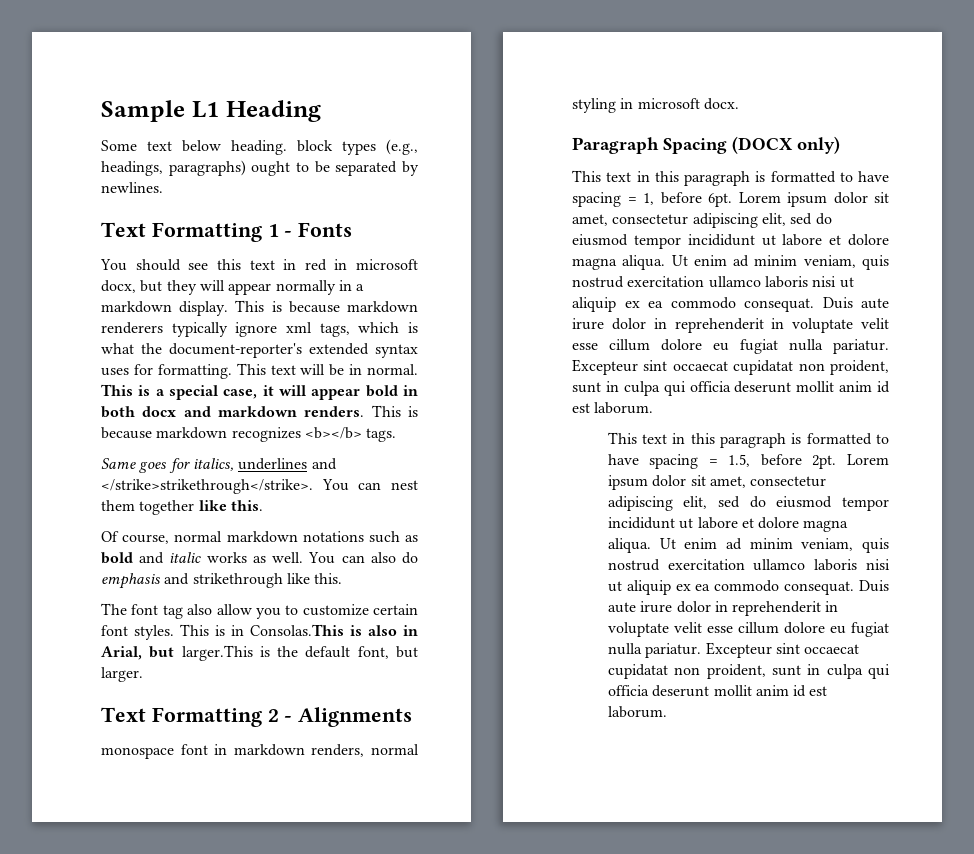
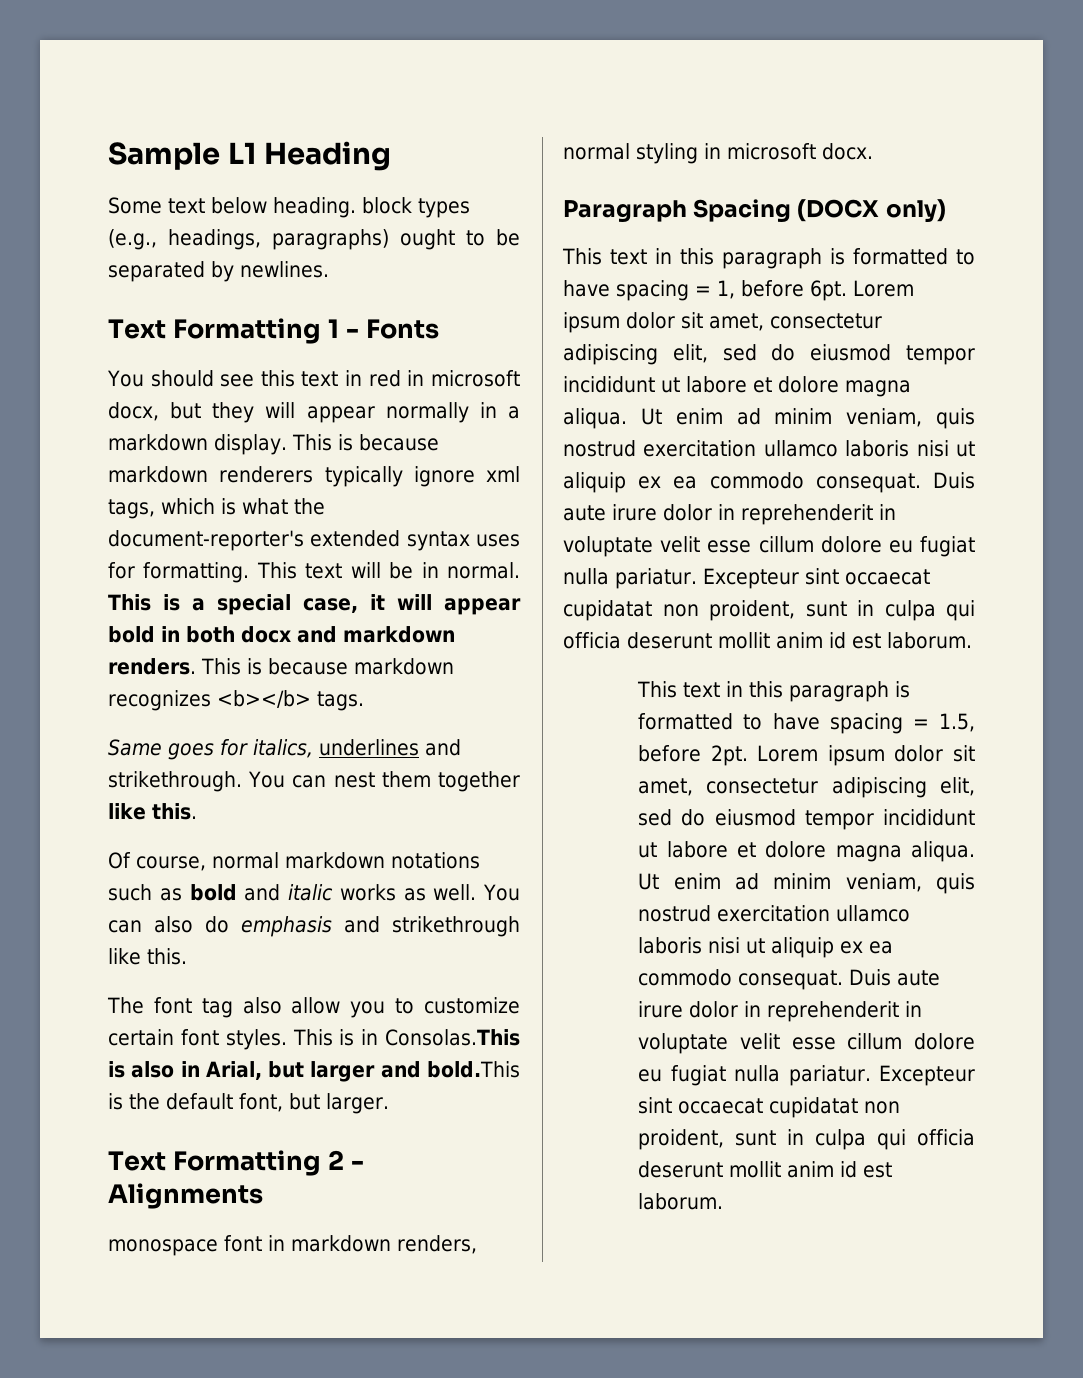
[101,479,313,494] </strike>strikethrough</strike>. -> [108,771,242,792] strikethrough.
[181,645,253,661] larger.This -> [310,1061,520,1082] larger and bold.This

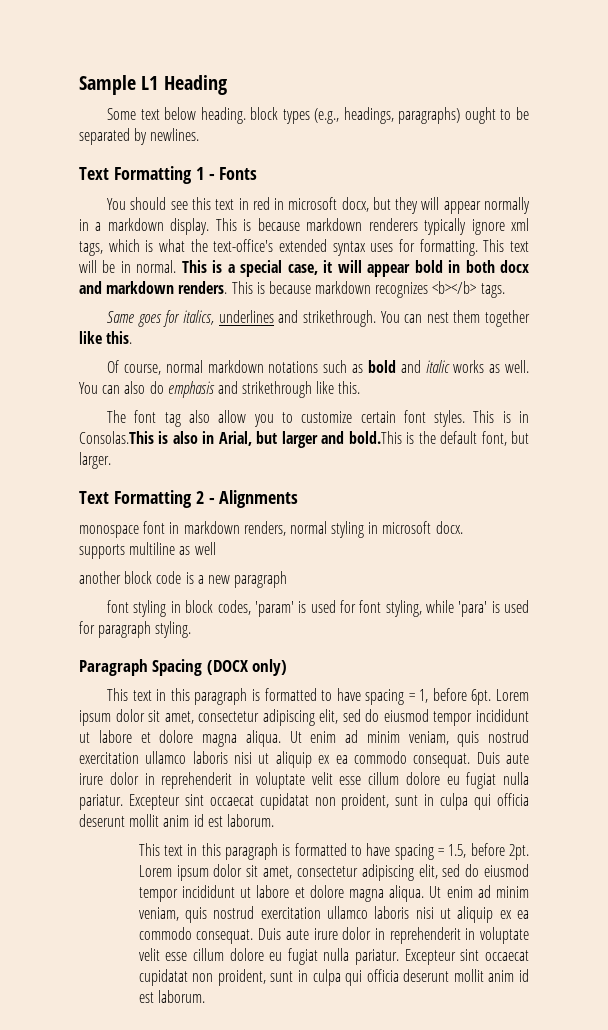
[108,530,304,551] document-reporter's -> [213,239,274,252] text-office's
(873, 151) none -> [79,542,216,559] [79,571,288,588] [107,600,529,617] [79,621,192,638] // supports multiline as well // another block code is a new paragraph // font styling in block codes, 'param' is used for font styling, while 'para' is used for paragraph styling.

